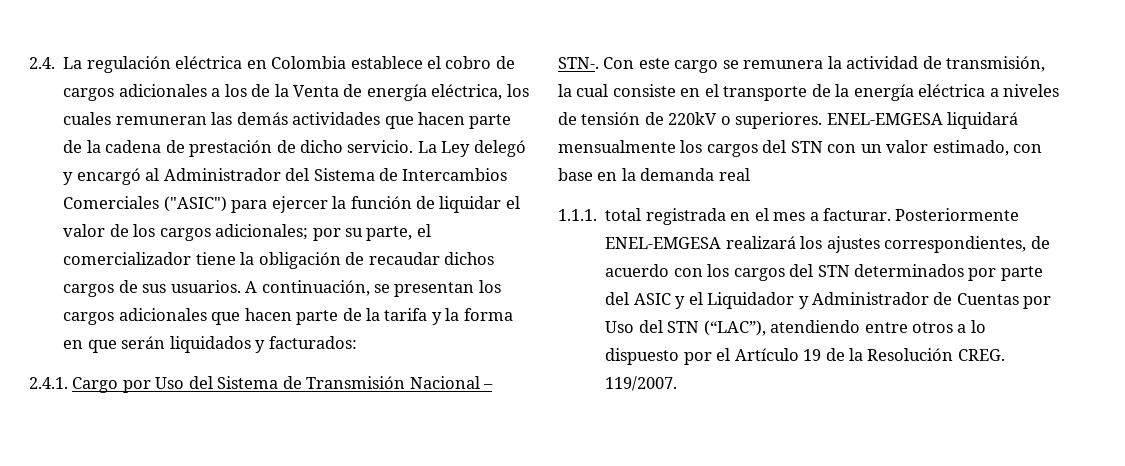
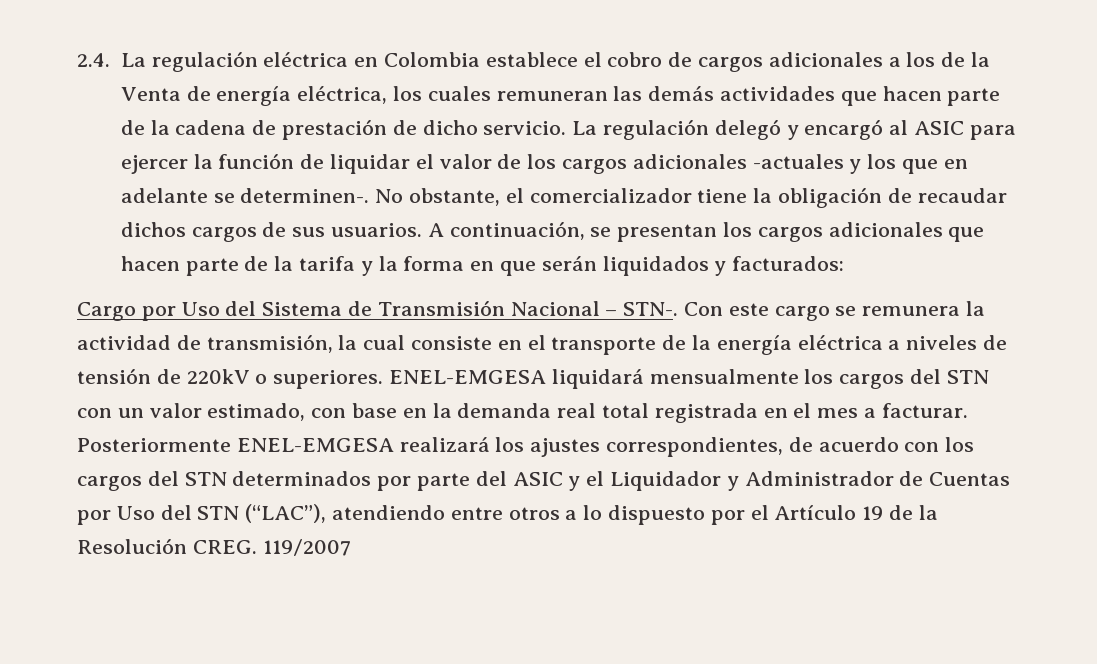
[441,141,471,157] Ley -> [602,119,709,140] regulación
[163,168,508,181] [63,196,227,212] Administrador del Sistema de Intercambios Comerciales ("ASIC") -> [914,121,965,135] ASIC
[215,224,413,241] adicionales; por su parte, -> [632,154,968,174] [120,188,500,206] adicionales -actuales y los que en adelante se determinen-. No obstante,
[29,377,68,389] 2.4.1. -> (845, 263) none
[558,209,597,221] // 1.1.1. -> (597, 410) none
[605,376,678,391] 119/2007. -> [262,539,351,556] 119/2007

